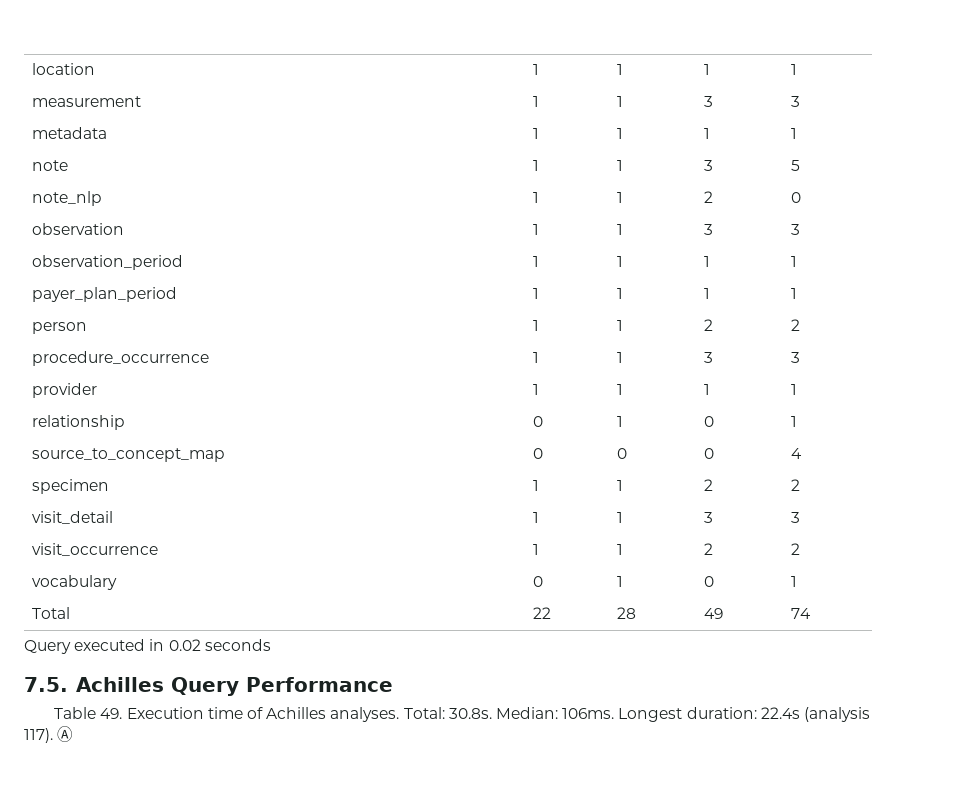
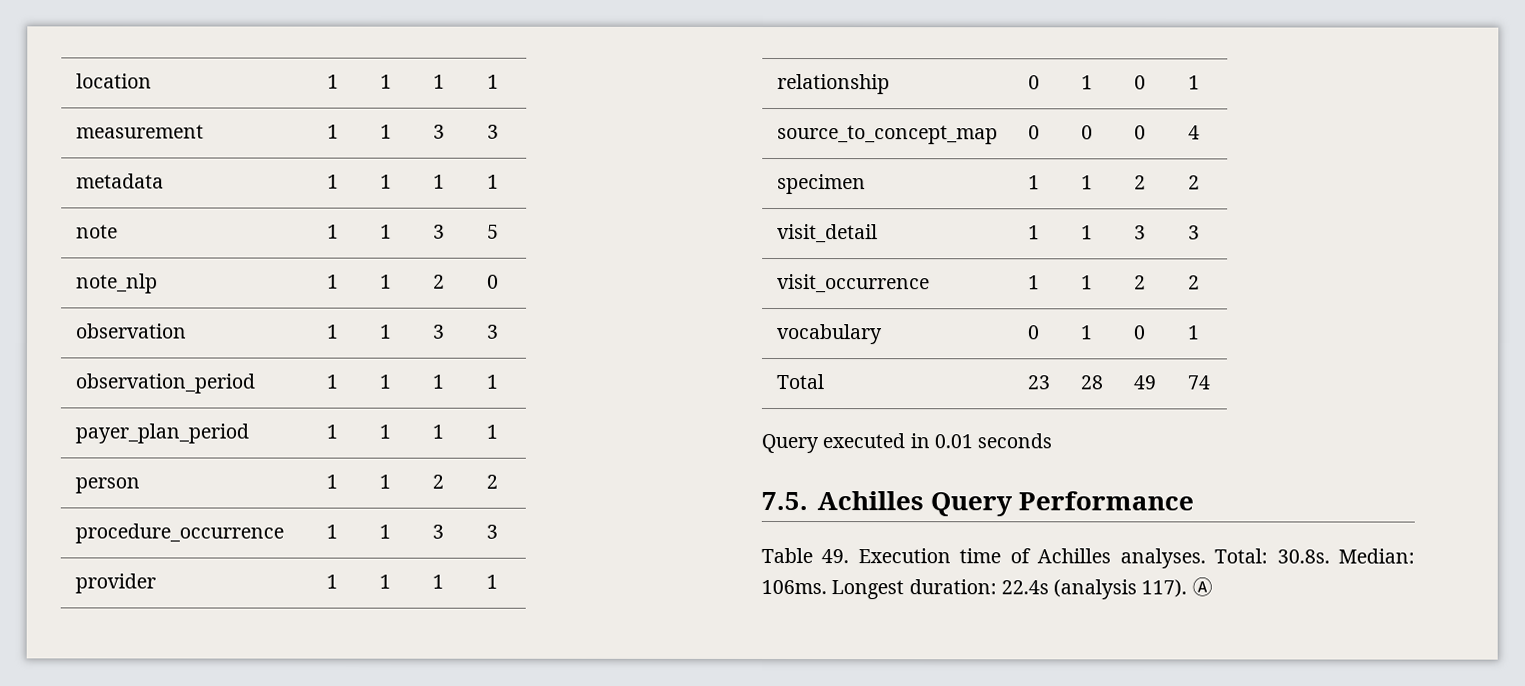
[533,607,552,619] 22 -> [1027,375,1051,390] 23
[168,639,201,651] 0.02 -> [933,434,973,449] 0.01

